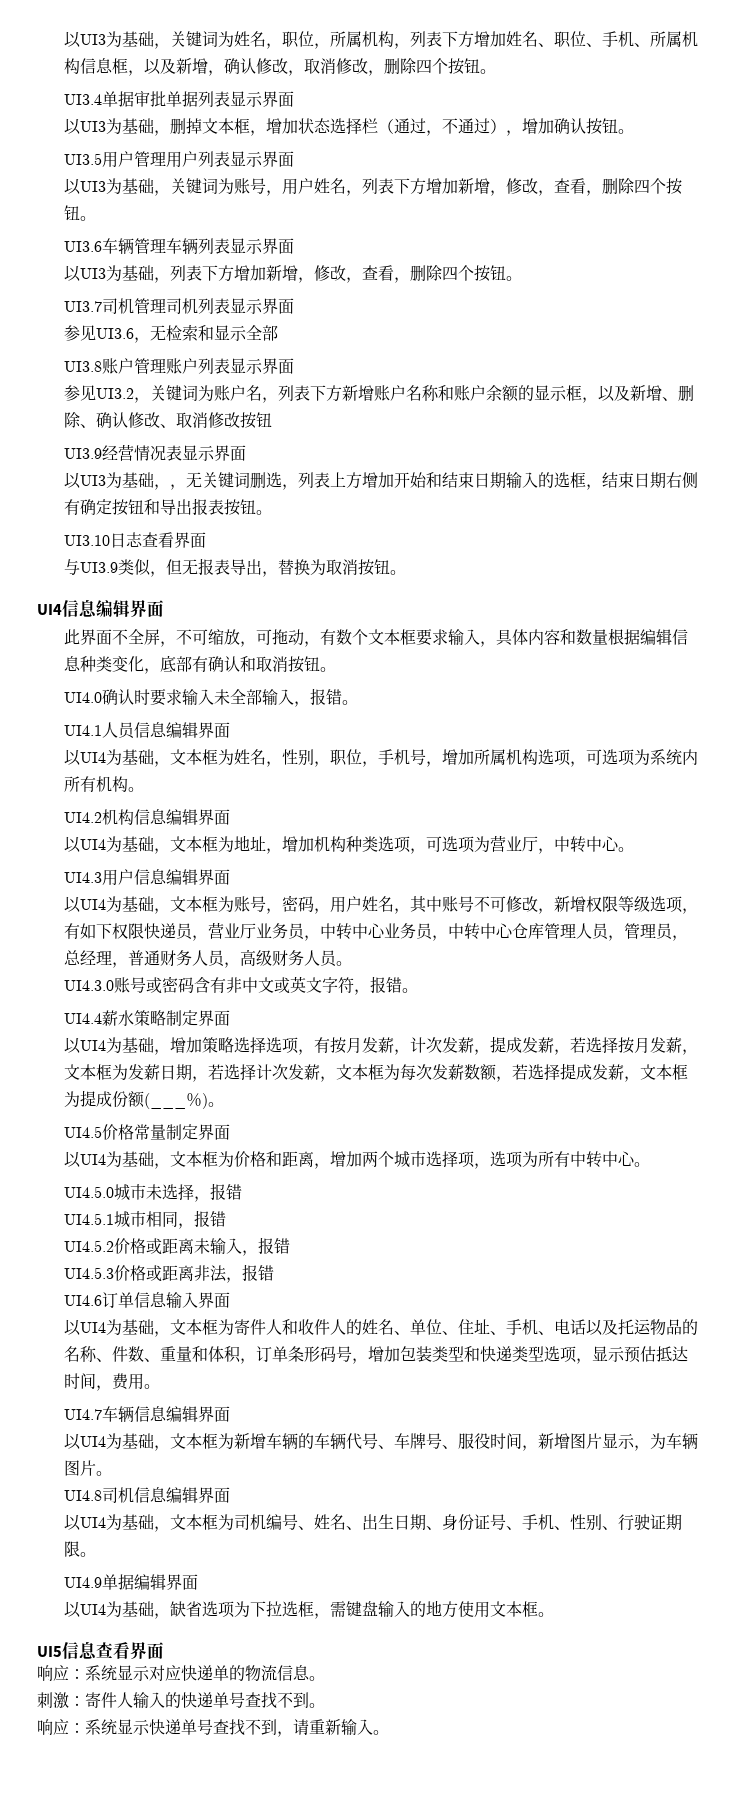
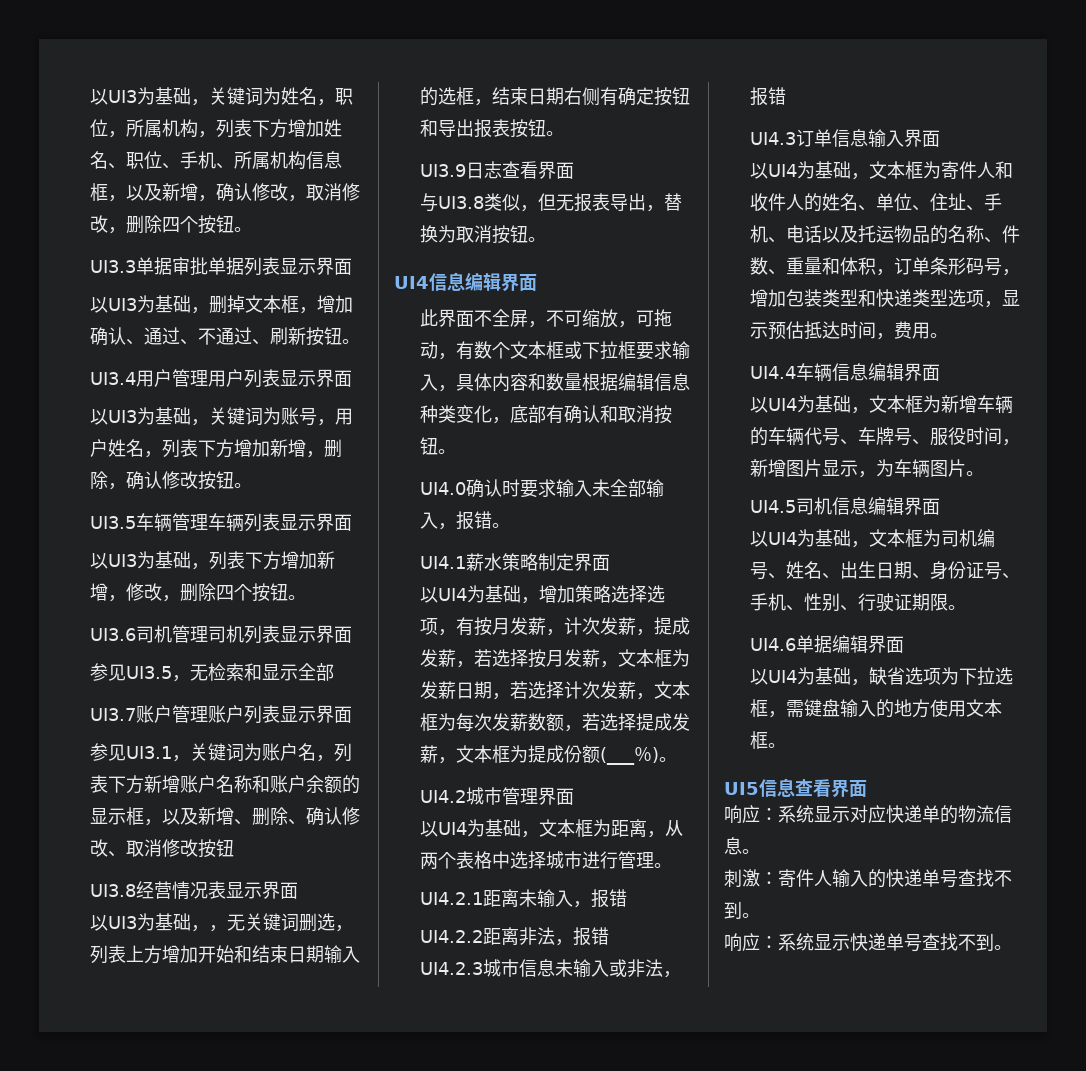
[63,94,102,105] UI3.4 -> [89,260,136,273] UI3.3
[297,118,634,136] [63,153,102,165] 状态选择栏（通过，不通过），增加确认按钮。 // UI3.5 -> [89,327,360,346] [89,372,136,385] 确认、通过、不通过、刷新按钮。 // UI3.4
[505,178,682,196] [63,205,96,221] [63,241,102,252] 修改，查看，删除四个按钮。 // UI3.6 -> [323,439,342,458] [89,471,252,490] [89,516,136,529] 删除，确认修改按钮。 // UI3.5
[361,265,522,283] [63,301,102,312] 查看，删除四个按钮。 // UI3.7 -> [179,583,306,602] [89,628,136,641] 删除四个按钮。 // UI3.6
[95,328,134,339] UI3.6 -> [125,666,172,679] UI3.5
[63,361,102,372] UI3.8 -> [89,708,136,721] UI3.7
[95,388,134,399] UI3.2 -> [125,746,172,759] UI3.1
[63,448,102,459] UI3.9 -> [89,884,136,897] UI3.8
[63,535,110,546] UI3.10 -> [419,164,466,177] UI3.9
[79,562,118,573] UI3.9 -> [437,196,484,209] UI3.8
(416, 637) none -> [563,341,636,360] 或下拉框
[101,722,230,739] [63,749,698,767] [63,776,144,792] [63,809,230,825] [63,835,634,854] [63,869,230,886] [63,895,698,914] [63,922,688,941] [63,949,352,968] [63,976,418,995] [63,1013,102,1024] 人员信息编辑界面 // 以UI4为基础，文本框为姓名，性别，职位，手机号，增加所属机构选项，可选项为系统内所有机构。 // UI4.2机构信息编辑界面 // 以UI4为基础，文本框为地址，增加机构种类选项，可选项为营业厅，中转中心。 // UI4.3用户信息编辑界面 // 以UI4为基础，文本框为账号，密码，用户姓名，其中账号不可修改，新增权限等级选项，有如下权限快递员，营业厅业务员，中转中心业务员，中转中心仓库管理人员，管理员，总经理，普通财务人员，高级财务人员。 // UI4.3.0账号或密码含有非中文或英文字符，报错。 // UI4.4 -> (466, 562) none
[63,1124,230,1140] [63,1151,650,1169] [63,1183,242,1202] [63,1210,226,1229] [63,1238,162,1255] UI4.5价格常量制定界面 // 以UI4为基础，文本框为价格和距离，增加两个城市选择项，选项为所有中转中心。 // UI4.5.0城市未选择，报错 // UI4.5.1城市相同，报错 // UI4.5.2价格或 -> [419,787,574,805] [419,819,683,838] [419,851,672,869] [419,892,483,905] UI4.2城市管理界面 // 以UI4为基础，文本框为距离，从两个表格中选择城市进行管理。 // UI4.2.1
[63,1265,162,1282] UI4.5.3价格或 -> [419,930,483,943] UI4.2.2
[63,1295,102,1306] UI4.6 -> [419,959,681,978] [749,87,786,106] [749,132,796,145] UI4.2.3城市信息未输入或非法，报错 // UI4.3
[63,1409,102,1420] UI4.7 -> [749,366,796,379] UI4.4
[63,1490,102,1501] UI4.8 -> [749,500,796,513] UI4.5
[63,1577,102,1588] UI4.9 -> [749,638,796,651] UI4.6
[277,1719,373,1737] ，请重新输入 -> (994, 942) none

